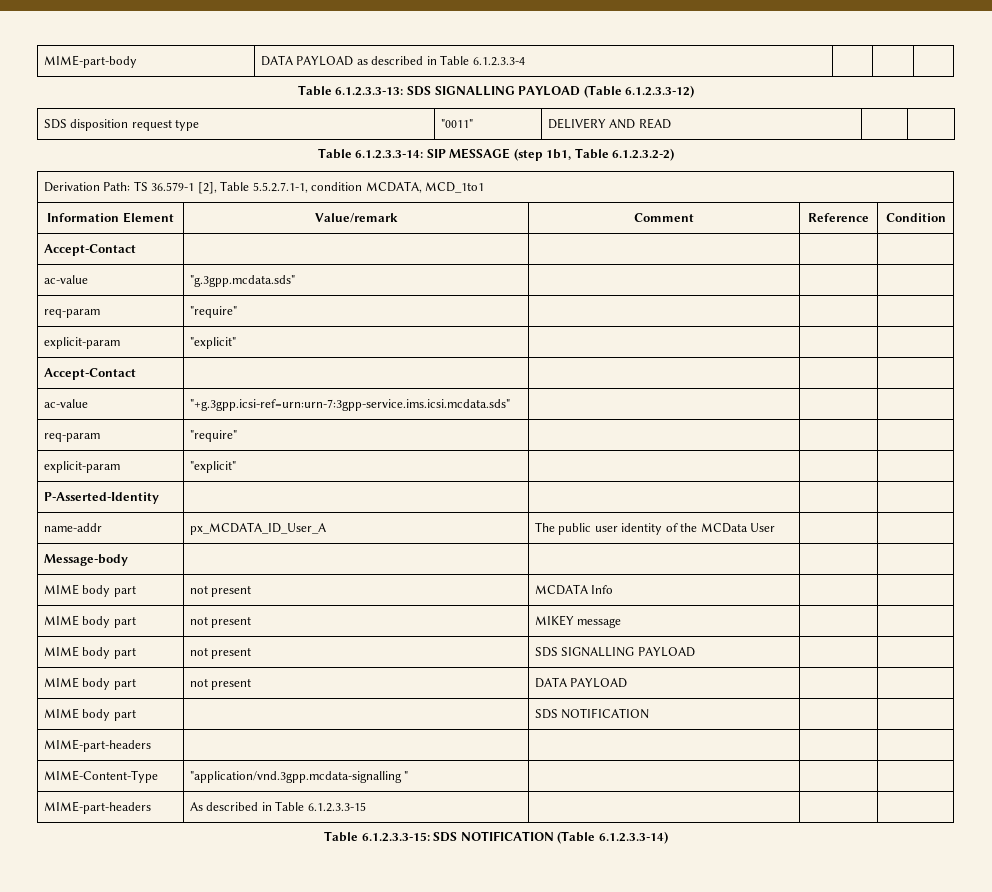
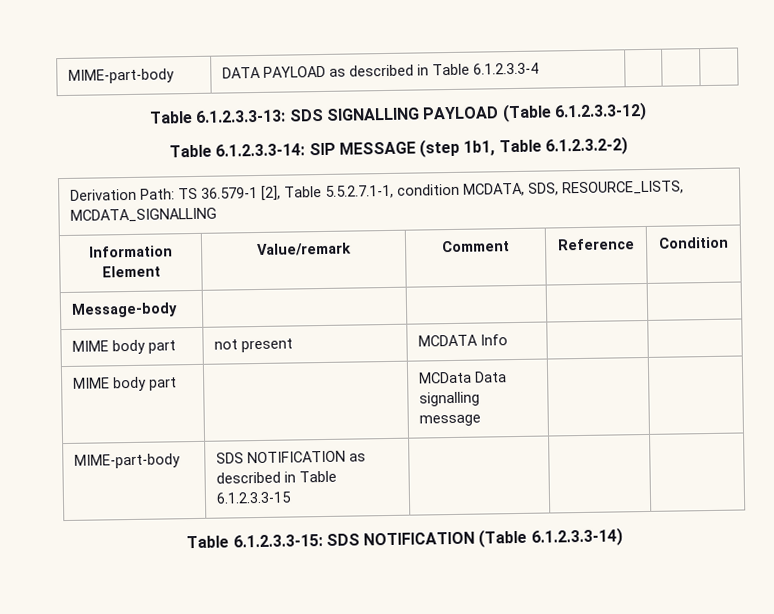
[43,119,200,131] [440,119,473,128] [547,118,671,129] // SDS disposition request type | "0011" | DELIVERY AND READ | | -> (647, 111) none
[425,182,485,193] MCD_1to1 -> [527,180,684,196] [69,207,217,223] SDS, RESOURCE_LISTS, MCDATA_SIGNALLING
[43,244,136,256] [43,275,88,284] [189,275,295,287] [43,309,100,318] [189,306,237,318] [43,337,120,349] [189,337,236,349] [43,368,136,380] [43,399,88,408] [189,399,510,411] [43,433,100,442] [189,430,237,442] [43,461,120,473] [189,461,236,473] [43,492,159,504] [43,523,102,532] [189,522,326,535] [534,522,776,535] // Accept-Contact | | | | // ac-value | "g.3gpp.mcdata.sds" | | | // req-param | "require" | | | // explicit-param | "explicit" | | | // Accept-Contact | | | | // ac-value | "+g.3gpp.icsi-ref=urn:urn-7:3gpp-service.ims.icsi.mcdata.sds" | | | // req-param | "require" | | | // explicit-param | "explicit" | | | // P-Asserted-Identity | | | | // name-addr | px_MCDATA_ID_User_A | The public user identity of the MCData User | | -> (729, 242) none
[189,616,252,628] [534,615,622,628] [43,646,136,659] [189,647,252,659] [534,647,695,657] [43,677,136,690] [189,678,252,690] [534,677,628,688] [43,708,136,721] [534,708,650,719] [43,739,151,752] [43,770,158,783] [189,771,409,783] [43,801,151,814] [189,802,203,811] not present | MIKEY message | | // MIME body part | not present | SDS SIGNALLING PAYLOAD | | // MIME body part | not present | DATA PAYLOAD | | // MIME body part | | SDS NOTIFICATION | | // MIME-part-headers | | | | // MIME-Content-Type | "application/vnd.3gpp.mcdata-signalling " | | | // MIME-part-headers | As -> [418,371,507,384] [418,391,480,407] [418,414,481,427] [73,453,181,469] [215,450,366,464] | MCData Data signalling message | | // MIME-part-body | SDS NOTIFICATION as

